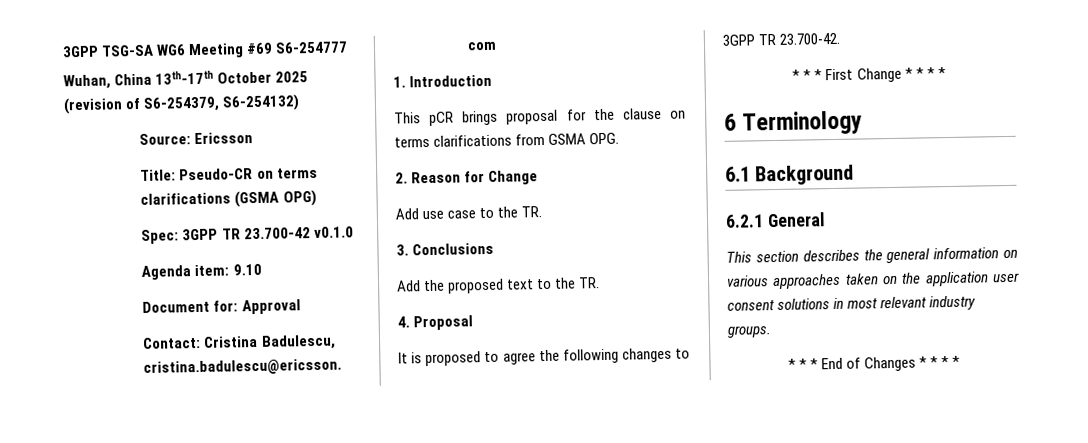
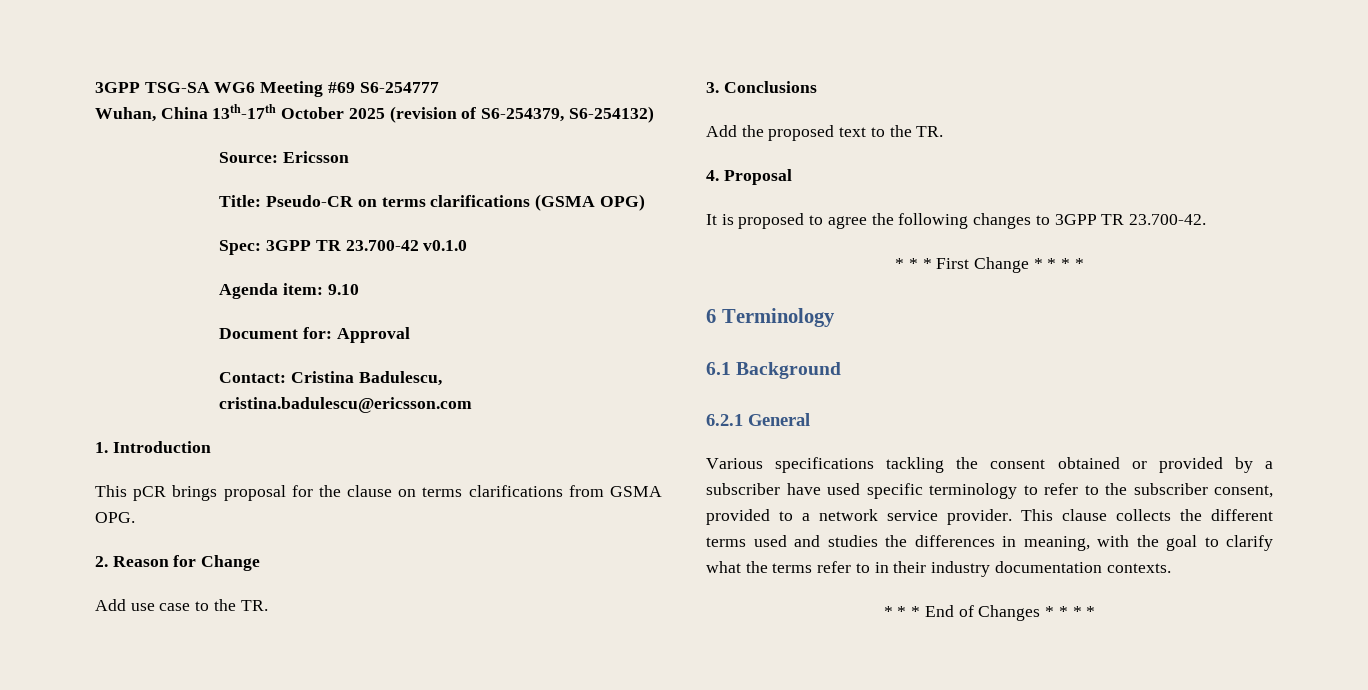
[726,247,1018,264] [726,271,1020,290] [727,295,977,311] [727,325,772,338] This section describes the general information on various approaches taken on the application user consent solutions in most relevant industry groups. -> [706,457,1273,473] [706,483,1273,499] [706,509,1273,525] [706,535,1273,551] [706,561,1171,577] Various specifications tackling the consent obtained or provided by a subscriber have used specific terminology to refer to the subscriber consent, provided to a network service provider. This clause collects the different terms used and studies the differences in meaning, with the goal to clarify what the terms refer to in their industry documentation contexts.

